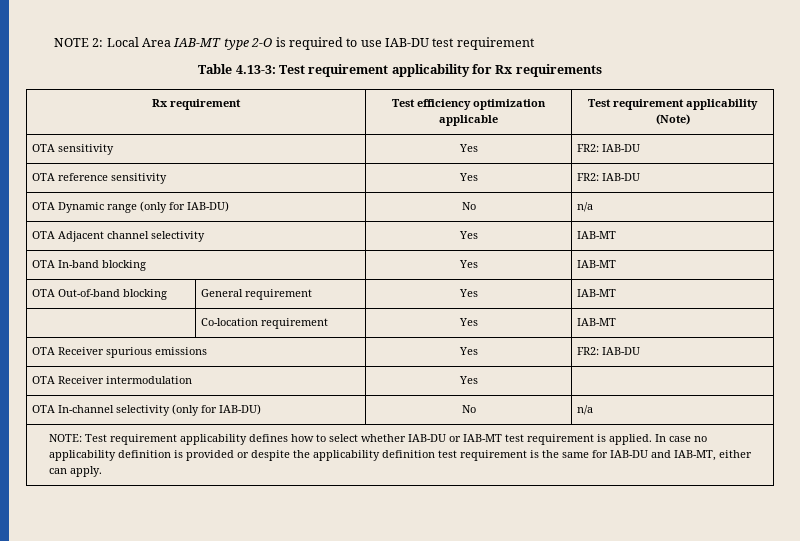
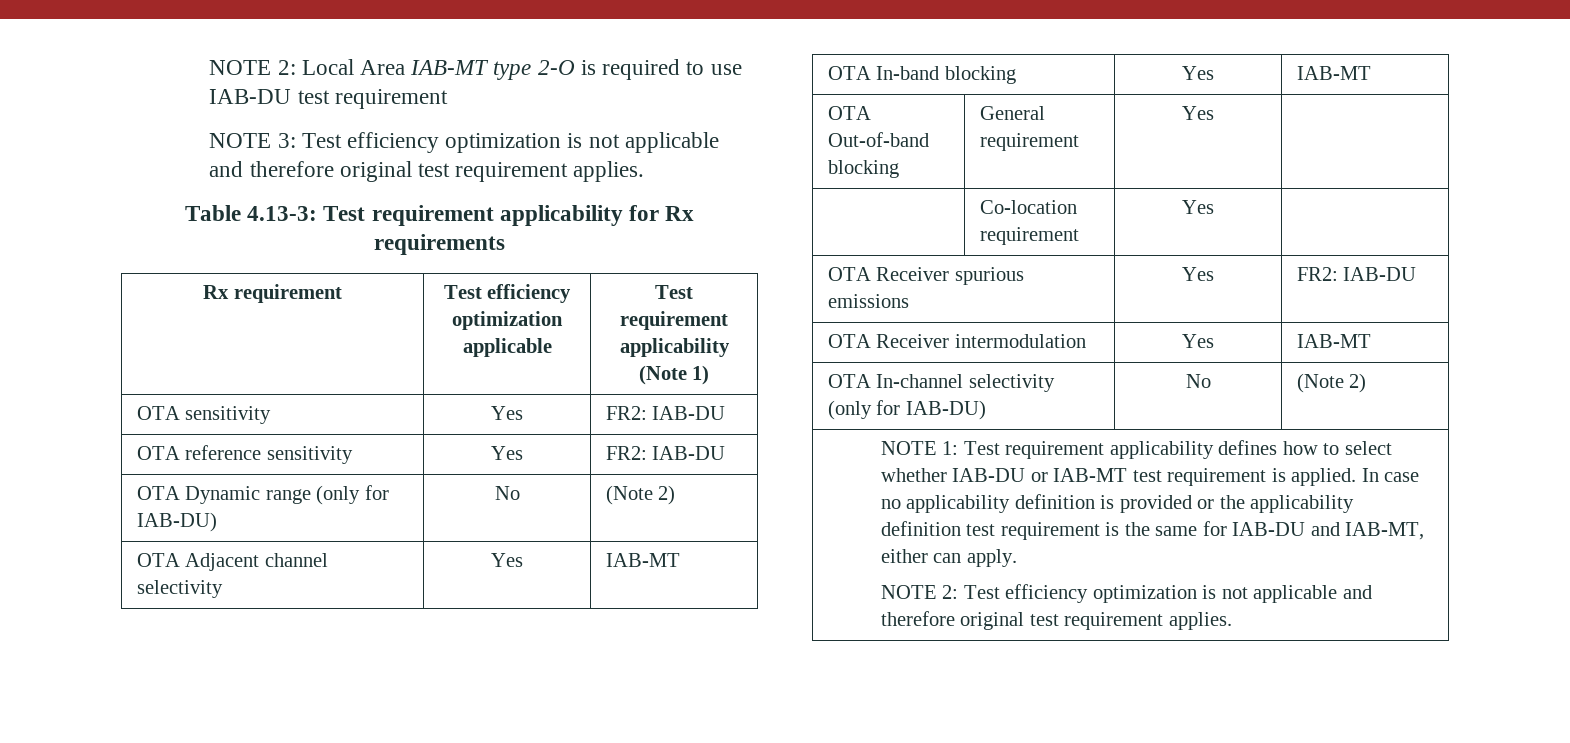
(535, 43) none -> [209,132,719,153] [209,161,645,182] // NOTE 3: Test efficiency optimization is not applicable and therefore original test requirement applies.
[655,114,690,125] (Note) -> [638,365,710,385] (Note 1)
[576,202,593,212] n/a -> [605,485,676,505] (Note 2)
[576,289,616,297] IAB-MT -> (1214, 113) none
[576,318,616,326] IAB-MT -> (1214, 207) none
(478, 380) none -> [1296,334,1371,348] IAB-MT
[576,405,593,415] [48,434,82,442] n/a // NOTE: -> [1296,373,1367,393] [880,441,959,455] (Note 2) // NOTE 1:
[250,450,290,461] despite -> (1215, 504) none
(102, 471) none -> [880,584,1372,603] [880,611,1232,630] // NOTE 2: Test efficiency optimization is not applicable and therefore original test requirement applies.

